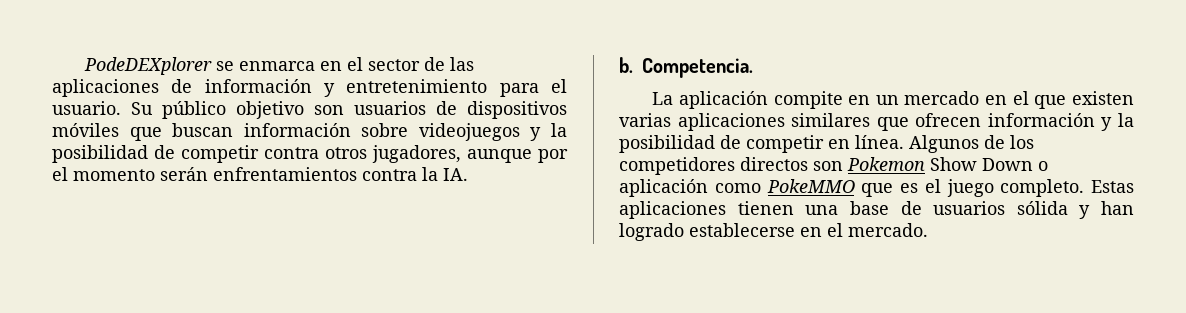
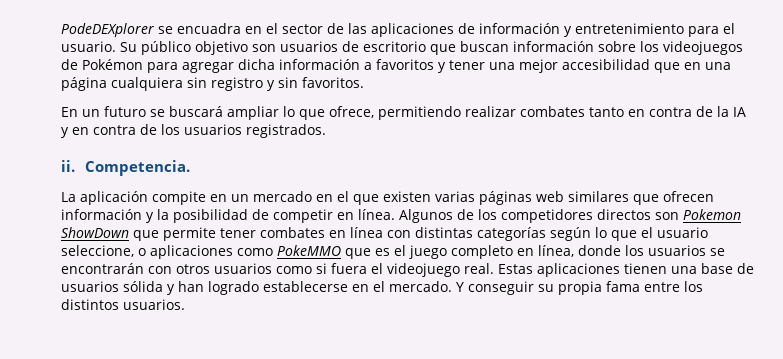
[239,61,316,71] enmarca -> [177,23,241,34] encuadra
[467,101,567,119] [52,123,119,137] dispositivos móviles -> [363,41,426,52] escritorio
[418,123,567,141] [52,145,568,163] [52,167,468,181] [619,57,633,73] videojuegos y la posibilidad de competir contra otros jugadores, aunque por el momento serán enfrentamientos contra la IA. // b. -> [640,41,743,55] [61,59,731,73] [61,77,364,91] [61,106,746,120] [61,124,326,138] [61,160,75,172] los videojuegos de Pokémon para agregar dicha información a favoritos y tener una mejor accesibilidad que en una página cualquiera sin registro y sin favoritos. // En un futuro se buscará ampliar lo que ofrece, permitiendo realizar combates tanto en contra de la IA y en contra de los usuarios registrados. // ii.
[677,113,785,131] aplicaciones -> [479,191,564,205] páginas web
[930,157,1048,171] [619,179,708,197] Show Down o aplicación -> [61,227,708,241] [61,245,233,259] ShowDown que permite tener combates en línea con distintas categorías según lo que el usuario seleccione, o aplicaciones
[1000,179,1085,197] completo. -> [451,245,725,259] [61,263,494,277] completo en línea, donde los usuarios se encontrarán con otros usuarios como si fuera el videojuego real.
(928, 230) none -> [456,281,703,295] [61,299,185,310] Y conseguir su propia fama entre los distintos usuarios.

